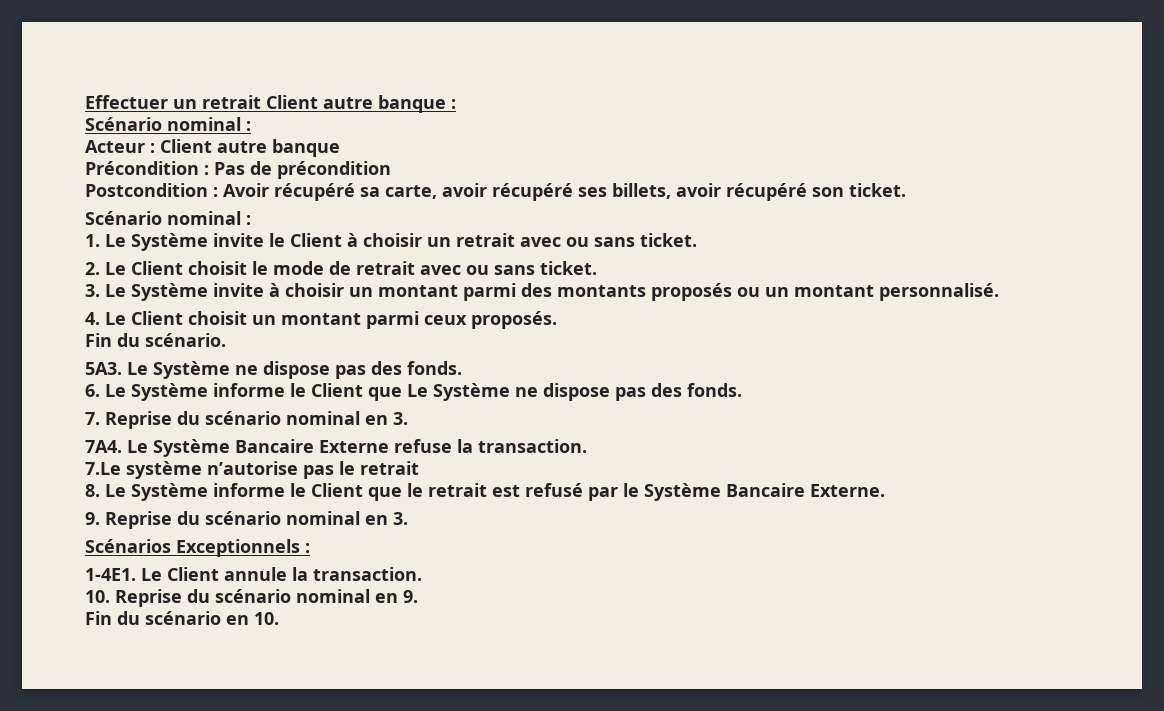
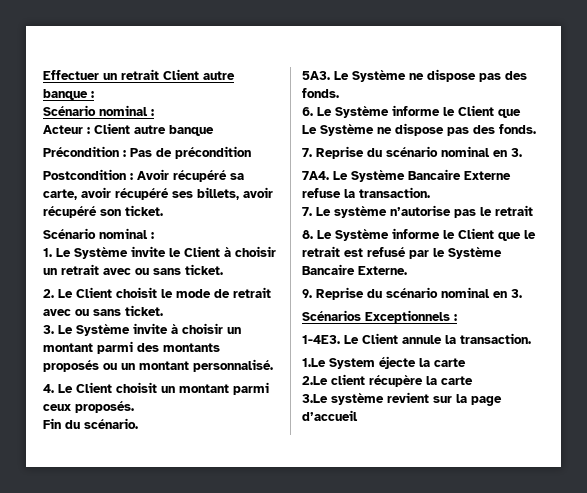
[85,462,121,475] 7.Le -> [302,207,331,216] 7. Le
[85,568,136,581] 1-4E1. -> [302,335,340,344] 1-4E3.
[85,589,418,607] [85,611,279,625] 10. Reprise du scénario nominal en 9. // Fin du scénario en 10. -> [302,356,466,369] [302,374,473,387] [302,392,502,406] [302,410,358,421] 1.Le System éjecte la carte // 2.Le client récupère la carte // 3.Le système revient sur la page d’accueil

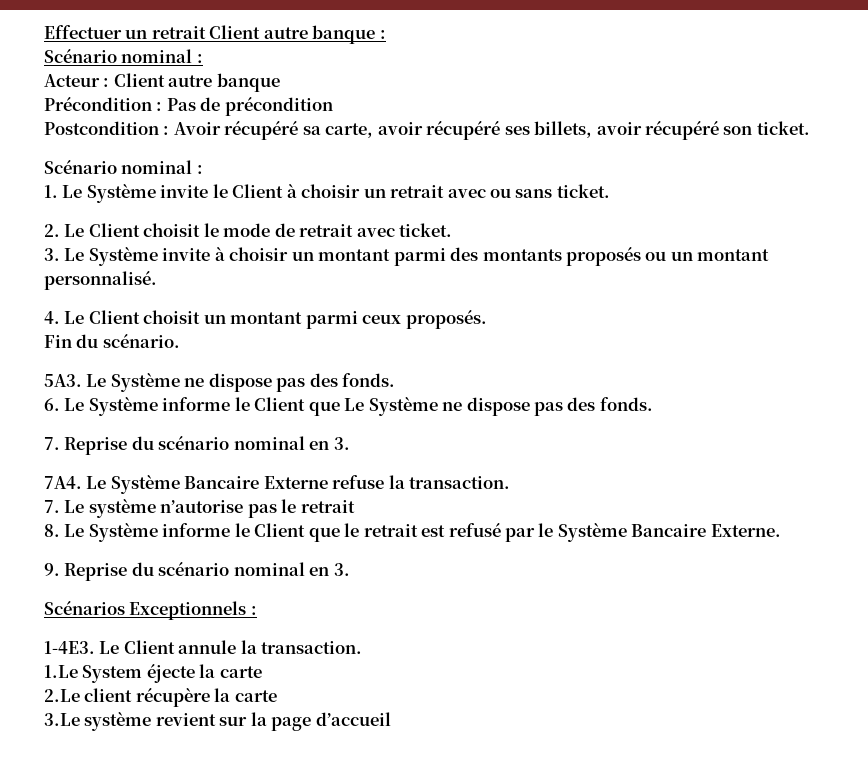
[75,309,121,316] ou sans -> (395, 232) none

